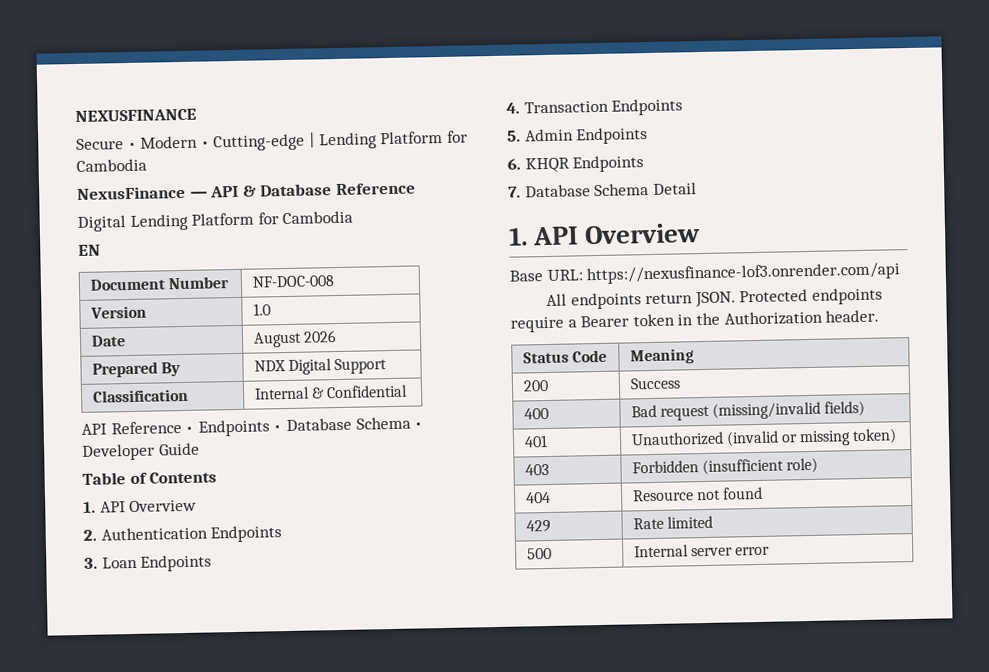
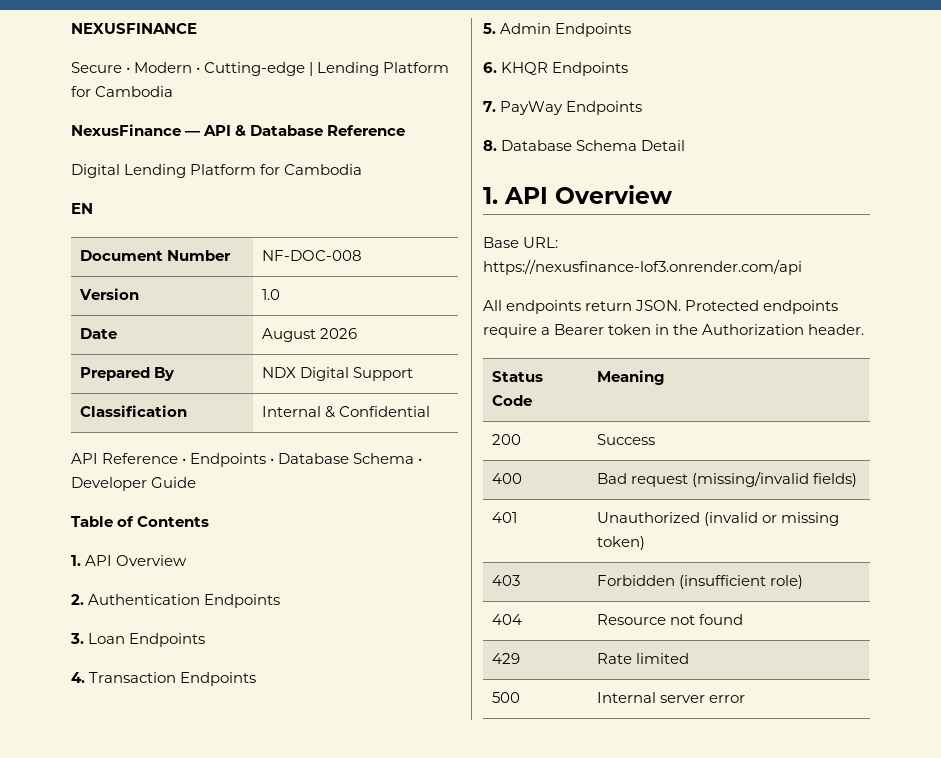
(521, 192) none -> [500,101,643,115] [483,140,497,151] PayWay Endpoints // 8.

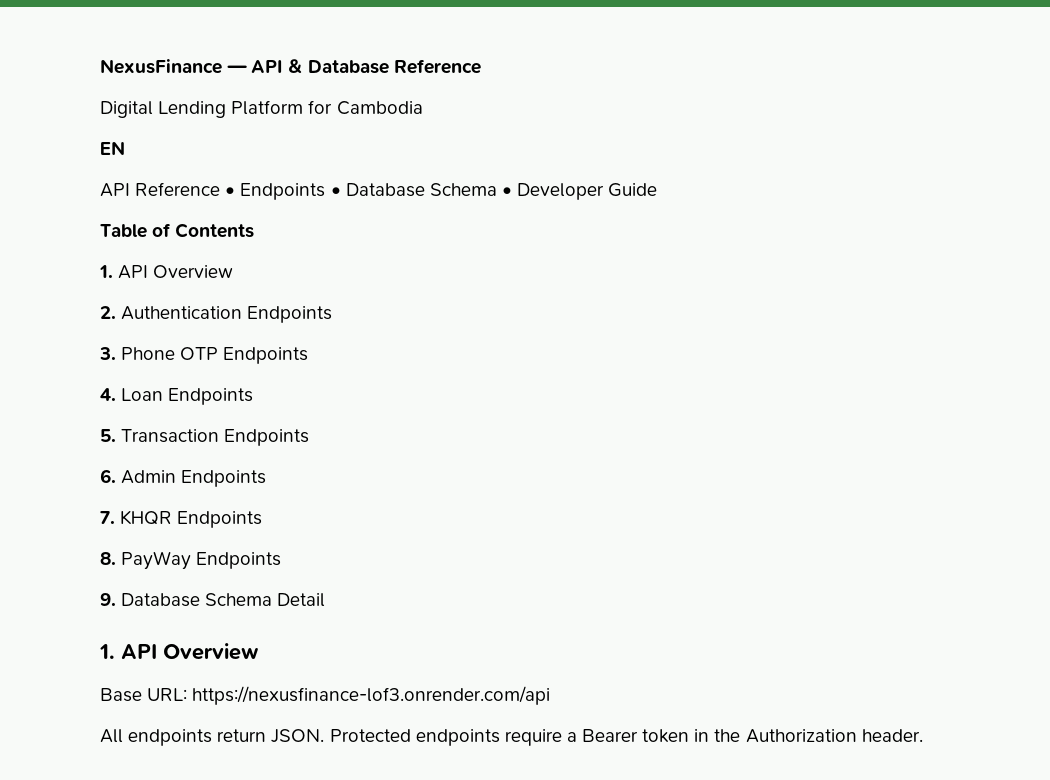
[71,23,197,34] [71,62,450,76] [71,86,174,97] NEXUSFINANCE // Secure • Modern • Cutting-edge | Lending Platform for Cambodia // -> (100, 66) none
[79,250,232,261] [261,250,362,261] [78,288,139,300] [261,289,280,300] [79,328,117,339] [261,328,358,342] [79,367,176,381] [261,367,414,381] [79,405,187,417] [261,406,431,418] // Document Number | NF-DOC-008 // Version | 1.0 // Date | August 2026 // Prepared By | NDX Digital Support // Classification | Internal & Confidential -> (125, 148) none
(84, 638) none -> [121,347,309,364] [100,388,116,401] Phone OTP Endpoints // 4.
[71,672,85,683] 4. -> [100,429,116,442] 5.
[483,23,496,34] 5. -> [100,469,116,483] 6.
[483,62,497,73] 6. -> [100,511,115,524] 7.
[483,101,496,112] 7. -> [100,552,116,565] 8.
[483,140,497,151] 8. -> [100,593,116,606] 9.
[491,371,543,382] [491,395,532,406] [596,370,665,385] [491,434,521,445] [596,434,655,445] [491,473,522,484] [596,471,858,487] [491,512,517,523] [596,512,840,526] [596,536,645,550] [491,575,520,586] [596,575,804,589] [491,614,522,625] [596,614,744,625] [491,653,520,664] [596,653,690,664] [491,692,520,703] [596,692,746,703] // Status Code | Meaning // 200 | Success // 400 | Bad request (missing/invalid fields) // 401 | Unauthorized (invalid or missing token) // 403 | Forbidden (insufficient role) // 404 | Resource not found // 429 | Rate limited // 500 | Internal server error -> (923, 735) none

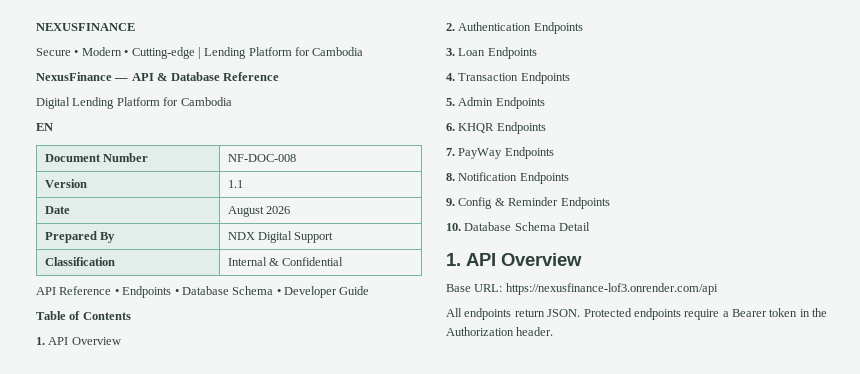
(100, 66) none -> [36,23,135,31] [36,47,364,59] NEXUSFINANCE // Secure • Modern • Cutting-edge | Lending Platform for Cambodia //
(125, 148) none -> [44,153,148,162] [227,154,296,162] [44,179,87,188] [227,180,243,188] [44,206,70,214] [227,206,290,217] [44,231,115,243] [227,231,334,243] [44,257,115,266] [227,257,344,266] // Document Number | NF-DOC-008 // Version | 1.1 // Date | August 2026 // Prepared By | NDX Digital Support // Classification | Internal & Confidential
[121,347,219,360] Phone OTP -> [458,48,486,56] Loan
[121,388,164,401] Loan -> [458,73,519,81] Transaction
[121,429,220,443] Transaction -> [458,97,494,106] Admin
[121,470,177,484] Admin -> [458,123,495,133] KHQR
[120,510,173,525] KHQR -> [458,148,503,159] PayWay
[121,551,192,570] PayWay -> [458,172,518,181] Notification
(116, 599) none -> [458,197,610,209] [446,223,461,231] Config & Reminder Endpoints // 10.

